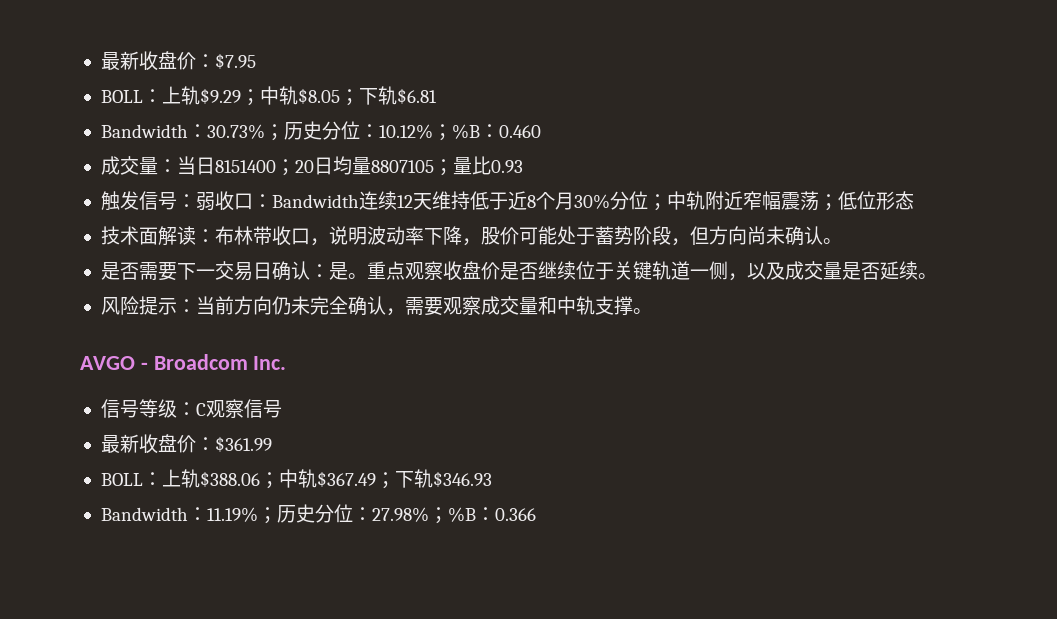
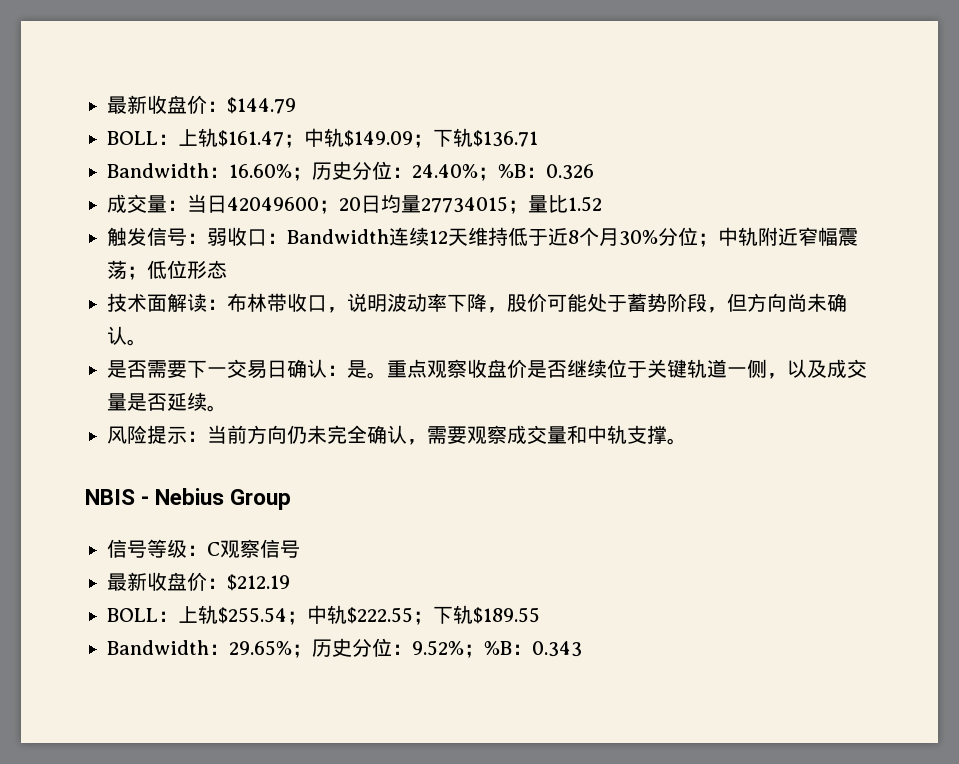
[100,51,256,71] [100,86,437,106] [100,121,541,141] 最新收盘价：$7.95 // BOLL：上轨$9.29；中轨$8.05；下轨$6.81 // Bandwidth：30.73%；历史分位：10.12%；%B：0.460 -> [107,95,296,114] [107,128,538,148] [107,161,594,181] 最新收盘价：$144.79 // BOLL：上轨$161.47；中轨$149.09；下轨$136.71 // Bandwidth：16.60%；历史分位：24.40%；%B：0.326
[214,160,276,173] 8151400 -> [227,197,319,211] 42049600
[370,156,523,176] 8807105；量比0.93 -> [421,195,602,214] 27734015；量比1.52
[80,354,287,370] AVGO - Broadcom Inc. -> [85,488,292,510] NBIS - Nebius Group
[214,436,272,452] [100,469,492,489] [100,504,536,524] $361.99 // BOLL：上轨$388.06；中轨$367.49；下轨$346.93 // Bandwidth：11.19%；历史分位：27.98%；%B：0.366 -> [227,574,290,591] [107,605,540,625] [107,638,582,658] $212.19 // BOLL：上轨$255.54；中轨$222.55；下轨$189.55 // Bandwidth：29.65%；历史分位：9.52%；%B：0.343

